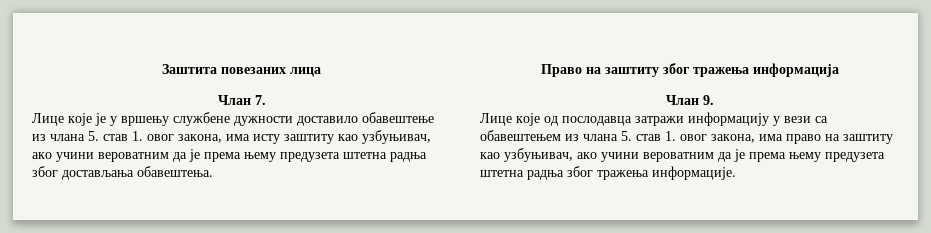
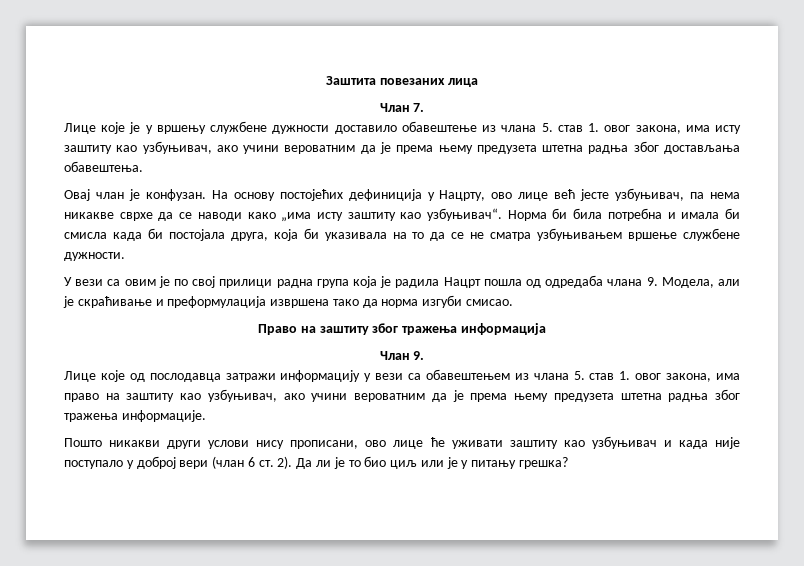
(213, 171) none -> [64,188,740,201] [64,208,741,222] [64,228,740,241] [64,252,125,261] [64,275,740,288] [63,295,514,308] // Овај члан је конфузан. На основу постојећих дефиниција у Нацрту, ово лице већ јесте узбуњивач, па нема никакве сврхе да се наводи како „има исту заштиту као узбуњивач“. Норма би била потребна и имала би смисла када би постојала друга, која би указивала на то да се не сматра узбуњивањем вршење службене дужности. // У вези са овим је по свој прилици радна група која је радила Нацрт пошла од одредаба члана 9. Модела, али је скраћивање и преформулација извршена тако да норма изгуби смисао.
(736, 173) none -> [64,436,741,449] [64,456,569,469] // Пошто никакви други услови нису прописани, ово лице ће уживати заштиту као узбуњивач и када није поступало у доброј вери (члан 6 ст. 2). Да ли је то био циљ или је у питању грешка?

